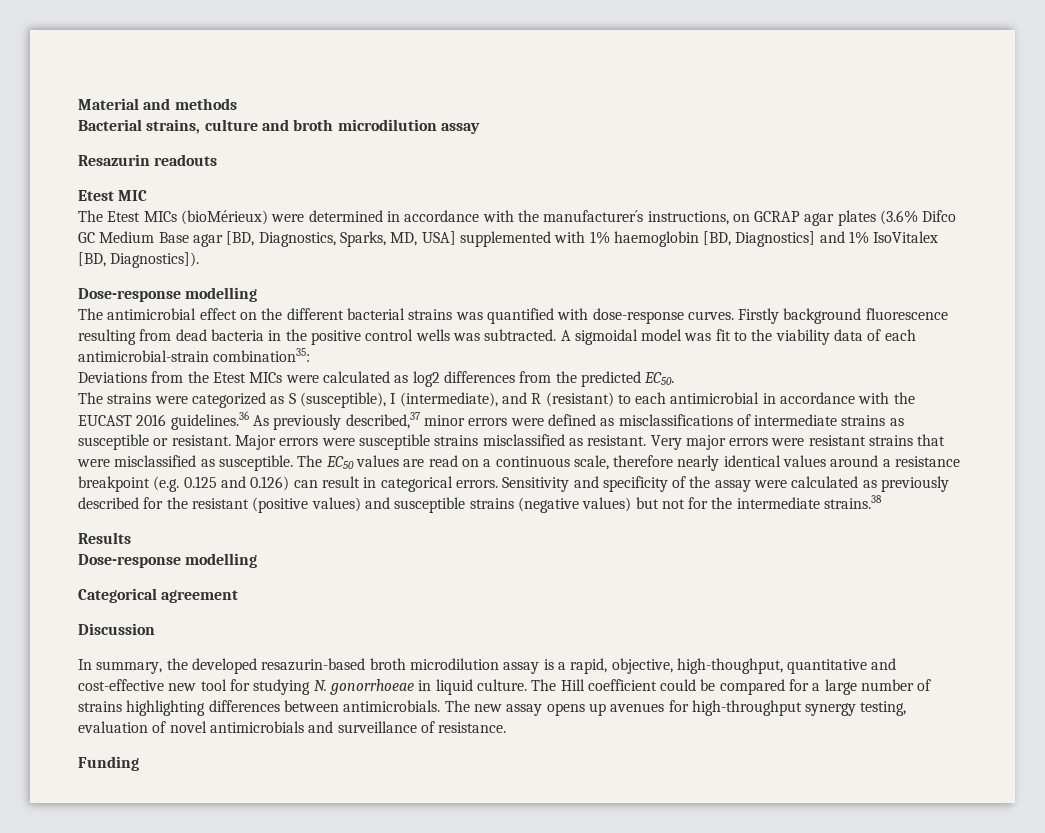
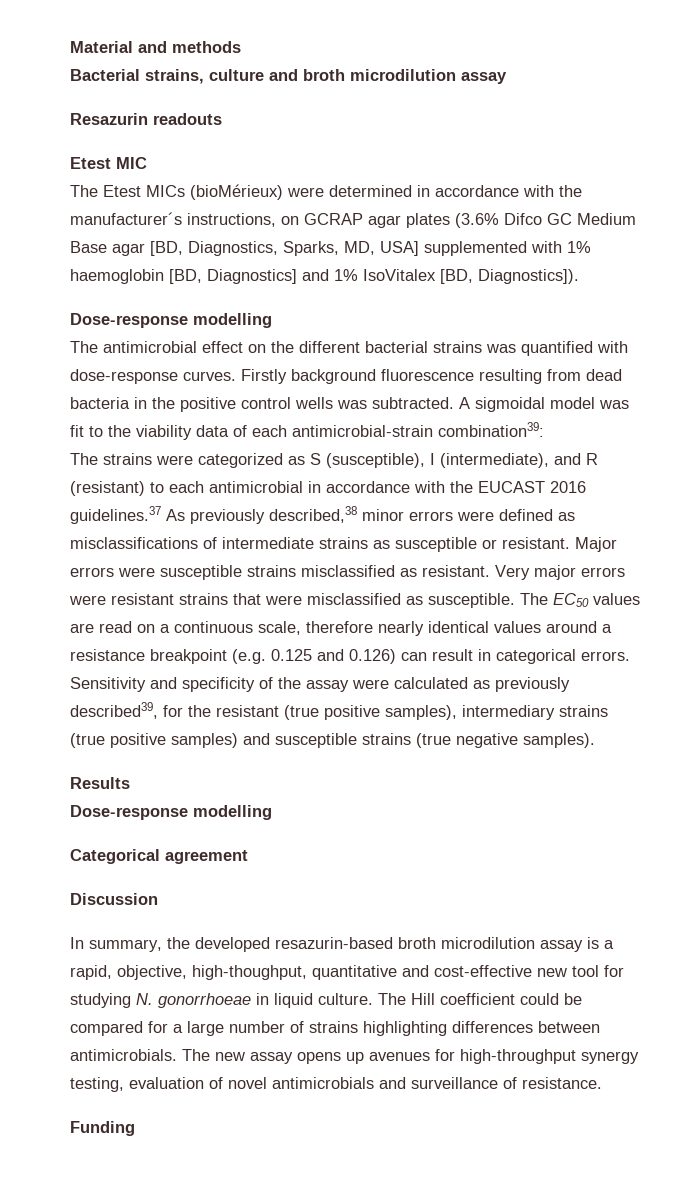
[213,348,311,362] [78,371,675,387] combination35: // Deviations from the Etest MICs were calculated as log2 differences from the predicted EC50. -> [438,422,544,437] combination39:
[170,411,249,430] guidelines.36 -> [70,506,161,524] guidelines.37
[345,412,420,429] described,37 -> [269,506,357,523] described,38
[78,497,139,509] described -> [70,702,158,719] described39,
[252,495,883,513] (positive values) and susceptible strains (negative values) but not for the intermediate strains.38 -> [284,705,608,720] [70,733,595,748] (true positive samples), intermediary strains (true positive samples) and susceptible strains (true negative samples).

